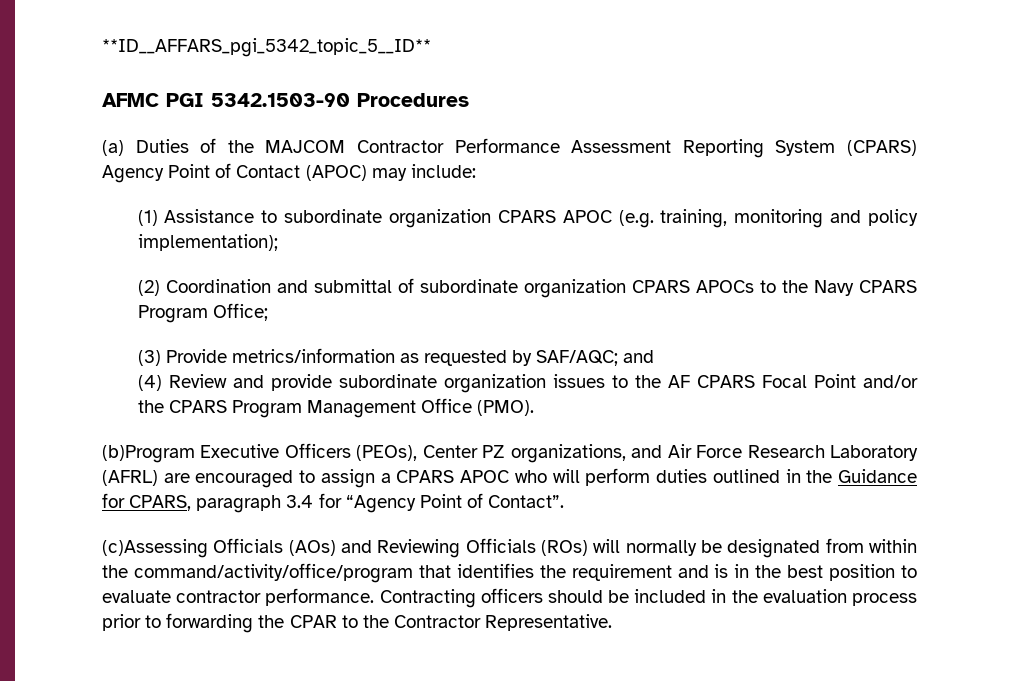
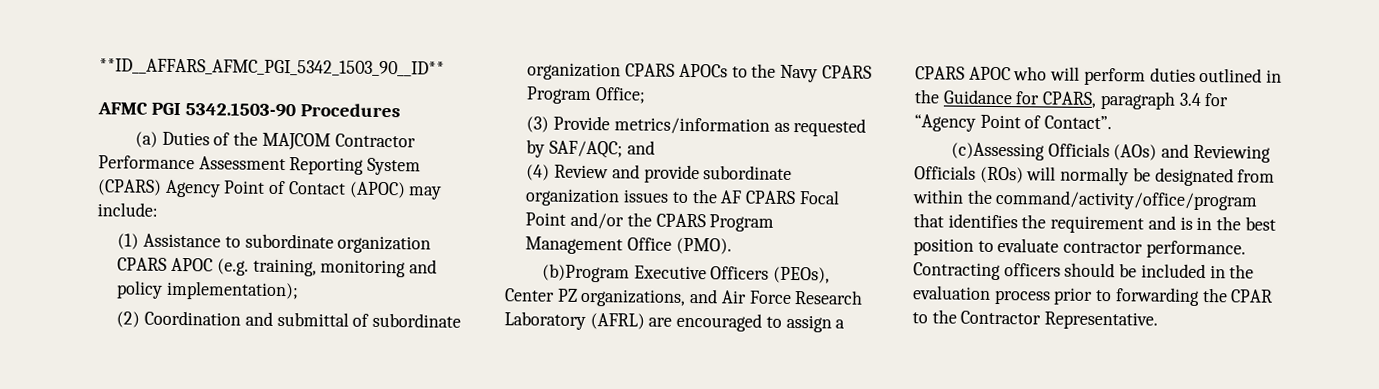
[102,38,431,57] **ID__AFFARS_pgi_5342_topic_5__ID** -> [99,58,445,77] **ID__AFFARS_AFMC_PGI_5342_1503_90__ID**

